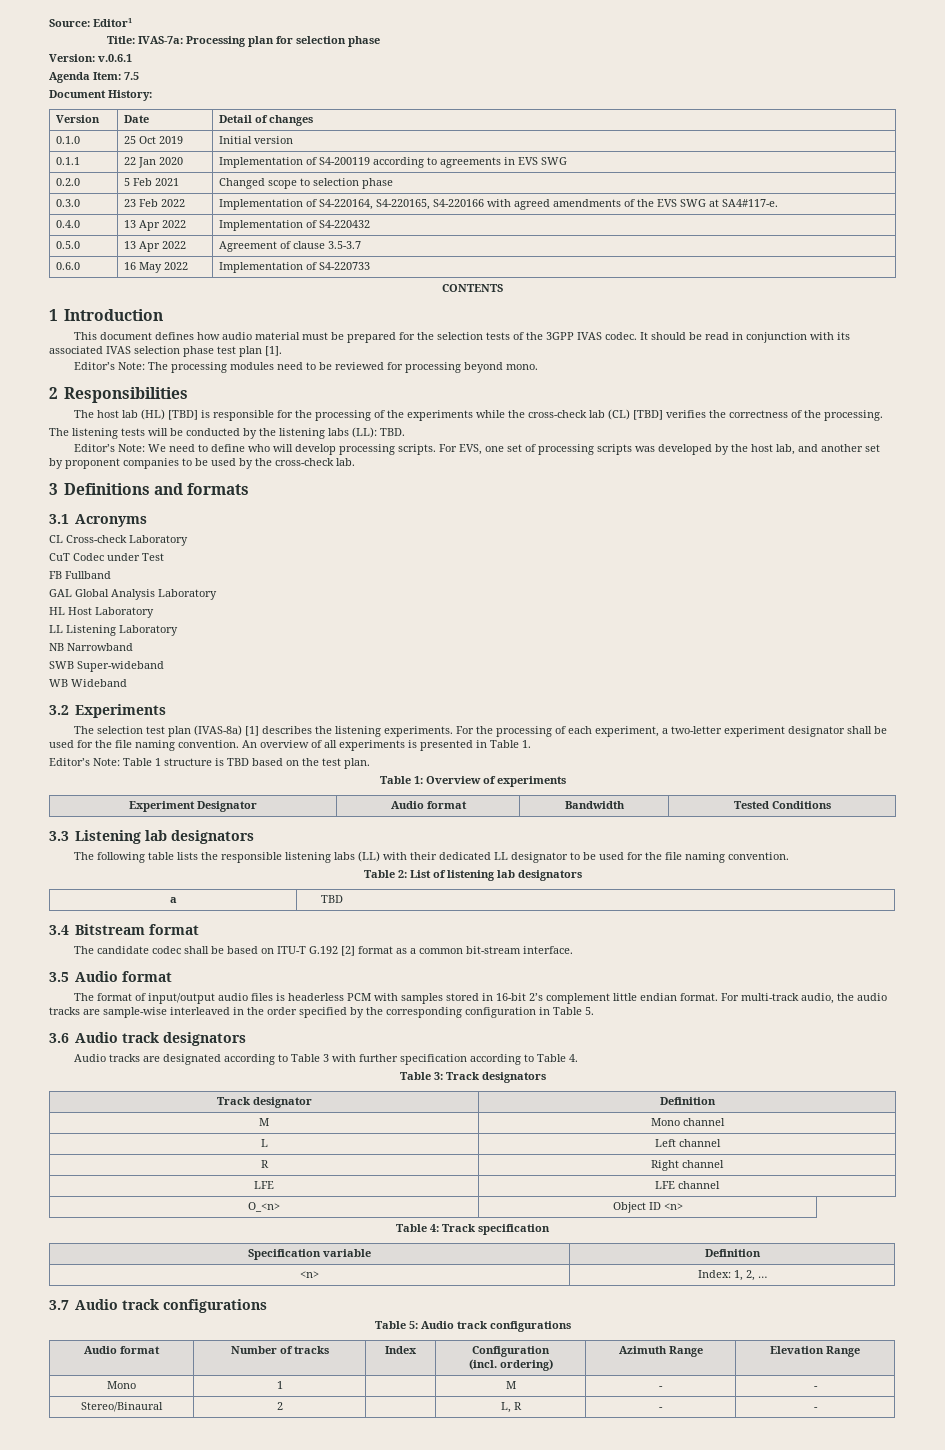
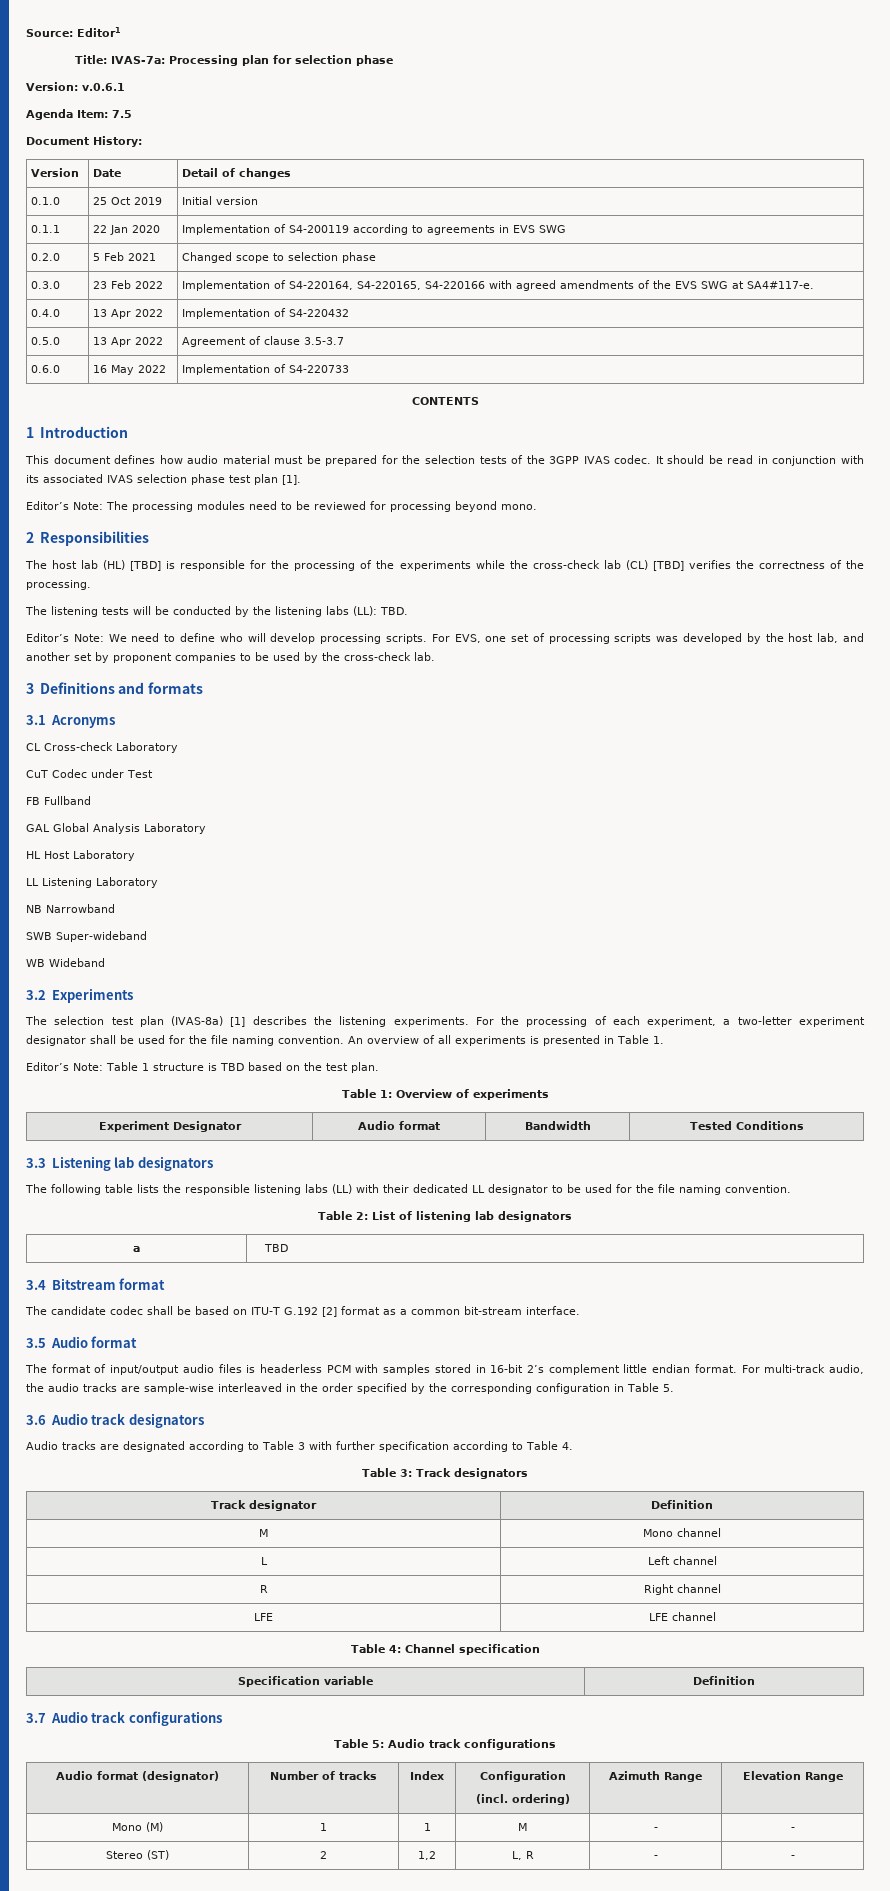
[248,1202,280,1212] [612,1202,683,1213] // O_<n> | Object ID <n> -> (716, 1616) none
[442,1224,475,1232] Track -> [404,1644,455,1653] Channel
[300,1271,319,1278] [697,1270,767,1281] // <n> | Index: 1, 2, … -> (755, 1680) none
(160, 1350) none -> [142,1771,219,1782] (designator)
[276,1381,283,1389] | 1 | -> [146,1822,163,1832] [320,1823,327,1831] [423,1823,431,1831] (M) | 1 | 1
[81,1402,163,1412] Stereo/Binaural -> [106,1850,169,1860] Stereo (ST)
(283, 1406) none -> [418,1851,436,1860] 1,2

